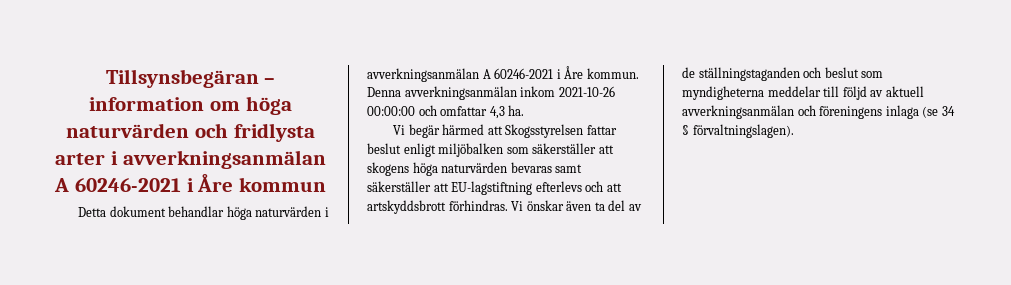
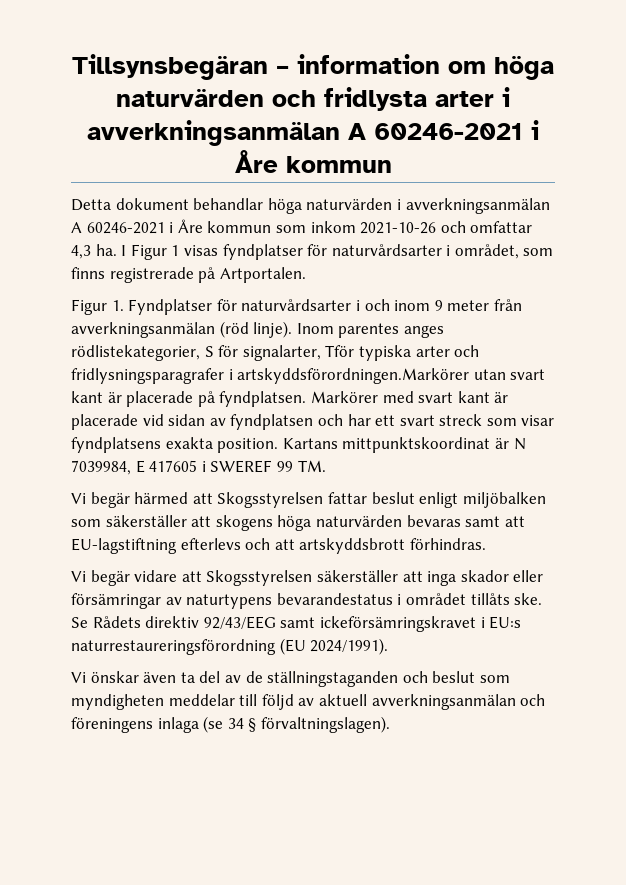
[586,68,639,79] [367,86,517,100] kommun. Denna avverkningsanmälan -> [207,221,306,233] kommun som
[367,106,415,116] 00:00:00 -> (437, 228) none
(525, 110) none -> [121,244,554,260] [71,267,306,283] [71,299,522,315] [71,321,444,338] [71,345,480,361] [71,368,546,384] [71,391,509,407] [71,414,555,430] [71,437,526,453] [71,460,326,475] I Figur 1 visas fyndplatser för naturvårdsarter i området, som finns registrerade på Artportalen. // Figur 1. Fyndplatser för naturvårdsarter i och inom 9 meter från avverkningsanmälan (röd linje). Inom parentes anges rödlistekategorier, S för signalarter, Tför typiska arter och fridlysningsparagrafer i artskyddsförordningen.Markörer utan svart kant är placerade på fyndplatsen. Markörer med svart kant är placerade vid sidan av fyndplatsen och har ett svart streck som visar fyndplatsens exakta position. Kartans mittpunktskoordinat är N 7039984, E 417605 i SWEREF 99 TM.
[367,181,431,192] säkerställer -> (501, 521) none
(508, 205) none -> [71,570,544,586] [71,593,543,609] [71,616,522,632] [71,638,389,655] // Vi begär vidare att Skogsstyrelsen säkerställer att inga skador eller försämringar av naturtypens bevarandestatus i området tillåts ske. Se Rådets direktiv 92/43/EEG samt ickeförsämringskravet i EU:s naturrestaureringsförordning (EU 2024/1991). //
[682,86,764,100] myndigheterna -> [71,694,164,710] myndigheten

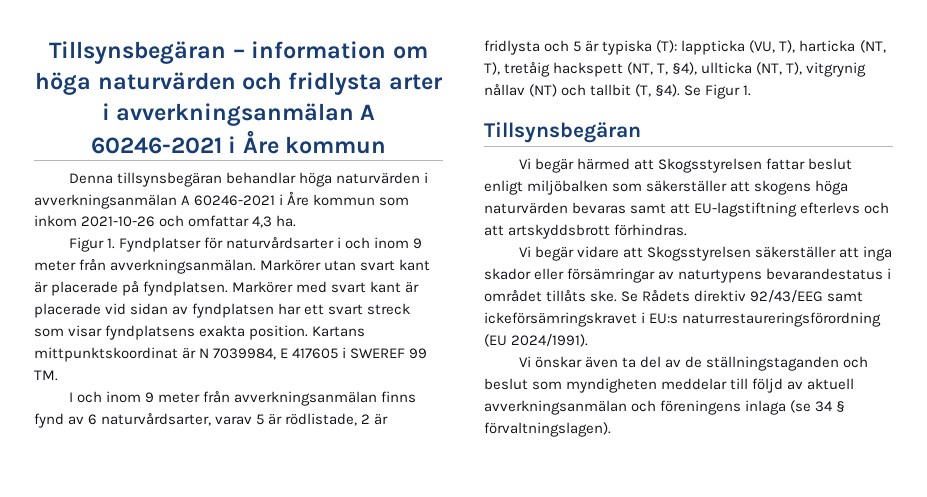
[71,198,189,211] Detta dokument -> [69,172,223,187] Denna tillsynsbegäran
[121,244,554,260] [71,267,306,283] I Figur 1 visas fyndplatser för naturvårdsarter i området, som finns registrerade på Artportalen. -> (297, 221) none
[71,321,444,338] [71,345,480,361] [71,368,470,384] avverkningsanmälan (röd linje). Inom parentes anges rödlistekategorier, S för signalarter, Tför typiska arter och fridlysningsparagrafer i artskyddsförordningen.Markörer -> [110,259,322,274] avverkningsanmälan. Markörer
[317,414,343,426] och -> (275, 310) none
(326, 466) none -> [69,390,417,406] [34,412,389,428] [484,40,886,55] [484,61,867,77] [484,83,752,99] [484,122,641,143] // I och inom 9 meter från avverkningsanmälan finns fynd av 6 naturvårdsarter, varav 5 är rödlistade, 2 är fridlysta och 5 är typiska (T): lappticka (VU, T), harticka (NT, T), tretåig hackspett (NT, T, §4), ullticka (NT, T), vitgrynig nållav (NT) och tallbit (T, §4). Se Figur 1. // Tillsynsbegäran

